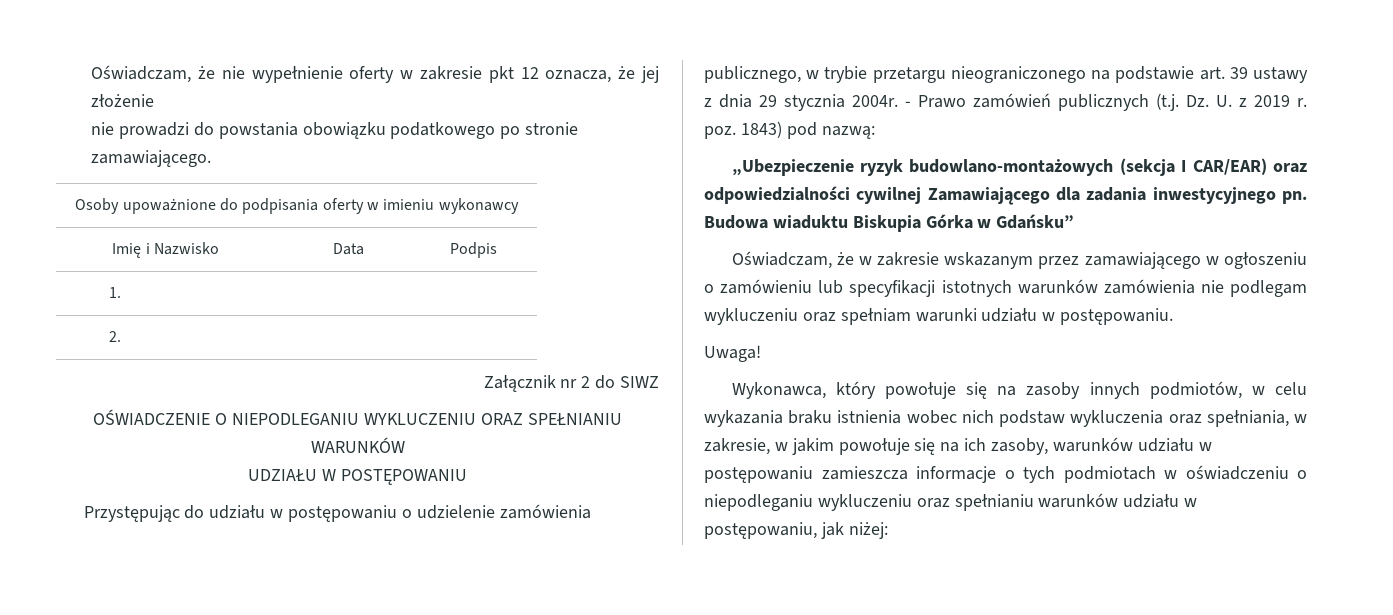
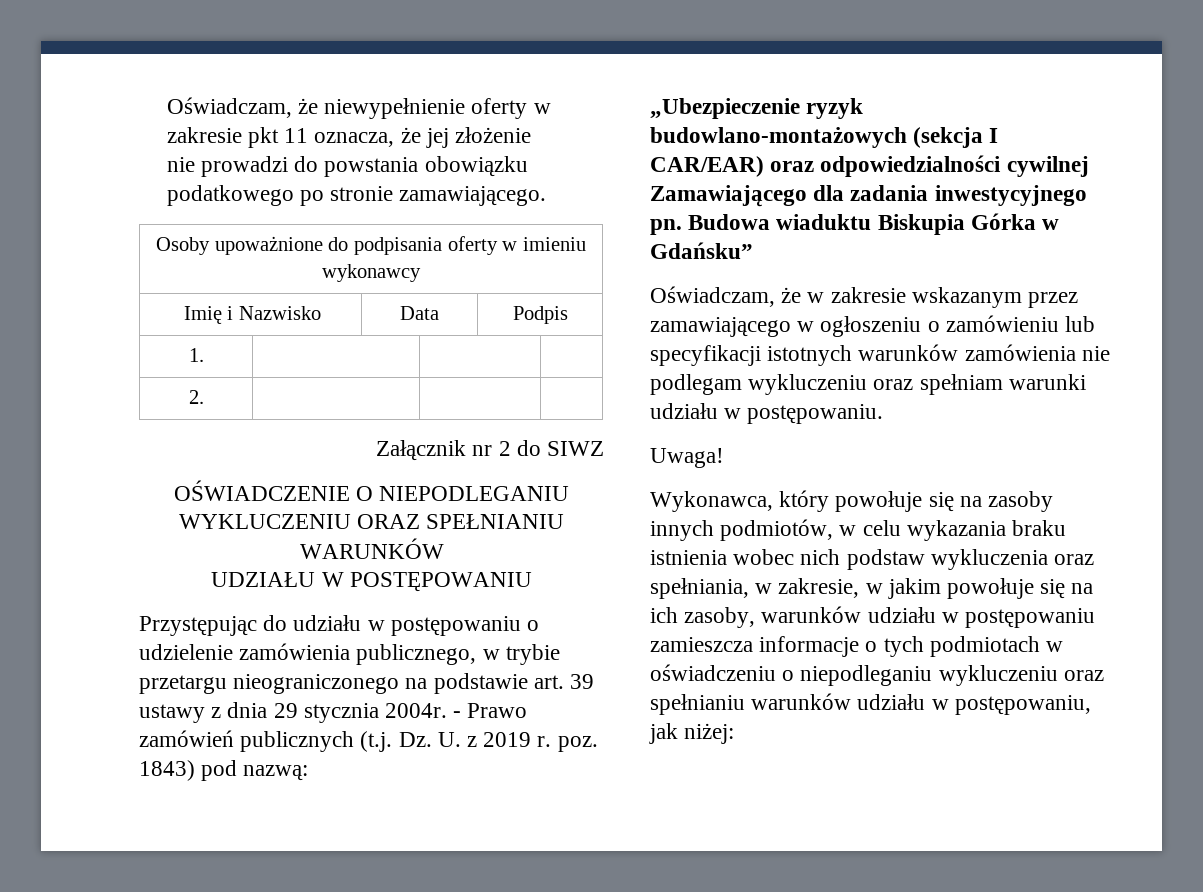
[91,65,343,83] Oświadczam, że nie wypełnienie -> [166,97,466,119] Oświadczam, że niewypełnienie
[520,67,539,79] 12 -> [284,128,309,143] 11

